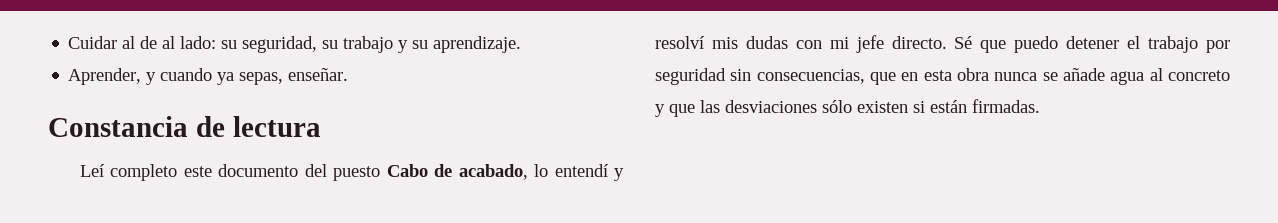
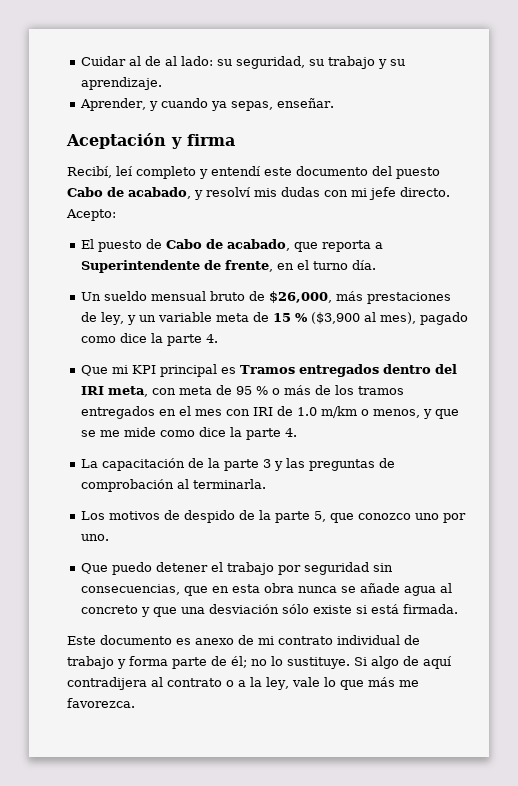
[48,116,321,137] [79,164,178,181] Constancia de lectura // Leí completo -> [66,133,235,149] [67,166,261,179] Aceptación y firma // Recibí, leí completo y entendí
[534,164,608,177] lo entendí -> (191, 193) none
[954,36,1007,53] Sé que -> [66,209,116,221] [80,239,383,252] [80,260,376,273] [80,291,451,304] [80,312,468,325] [80,333,218,346] [80,364,457,377] [80,385,404,397] [80,406,459,419] [80,427,297,440] [80,458,395,471] [80,479,266,492] [80,510,466,523] [80,534,109,541] [80,563,108,574] Acepto: // El puesto de Cabo de acabado, que reporta a Superintendente de frente, en el turno día. // Un sueldo mensual bruto de $26,000, más prestaciones de ley, y un variable meta de 15 % ($3,900 al mes), pagado como dice la parte 4. // Que mi KPI principal es Tramos entregados dentro del IRI meta, con meta de 95 % o más de los tramos entregados en el mes con IRI de 1.0 m/km o menos, y que se me mide como dice la parte 4. // La capacitación de la parte 3 y las preguntas de comprobación al terminarla. // Los motivos de despido de la parte 5, que conozco uno por uno. // Que
[700,99,1040,113] las desviaciones sólo existen si están firmadas. -> [180,604,458,614] [67,635,420,645] [67,656,452,669] [67,677,419,690] [67,698,135,708] una desviación sólo existe si está firmada. // Este documento es anexo de mi contrato individual de trabajo y forma parte de él; no lo sustituye. Si algo de aquí contradijera al contrato o a la ley, vale lo que más me favorezca.

